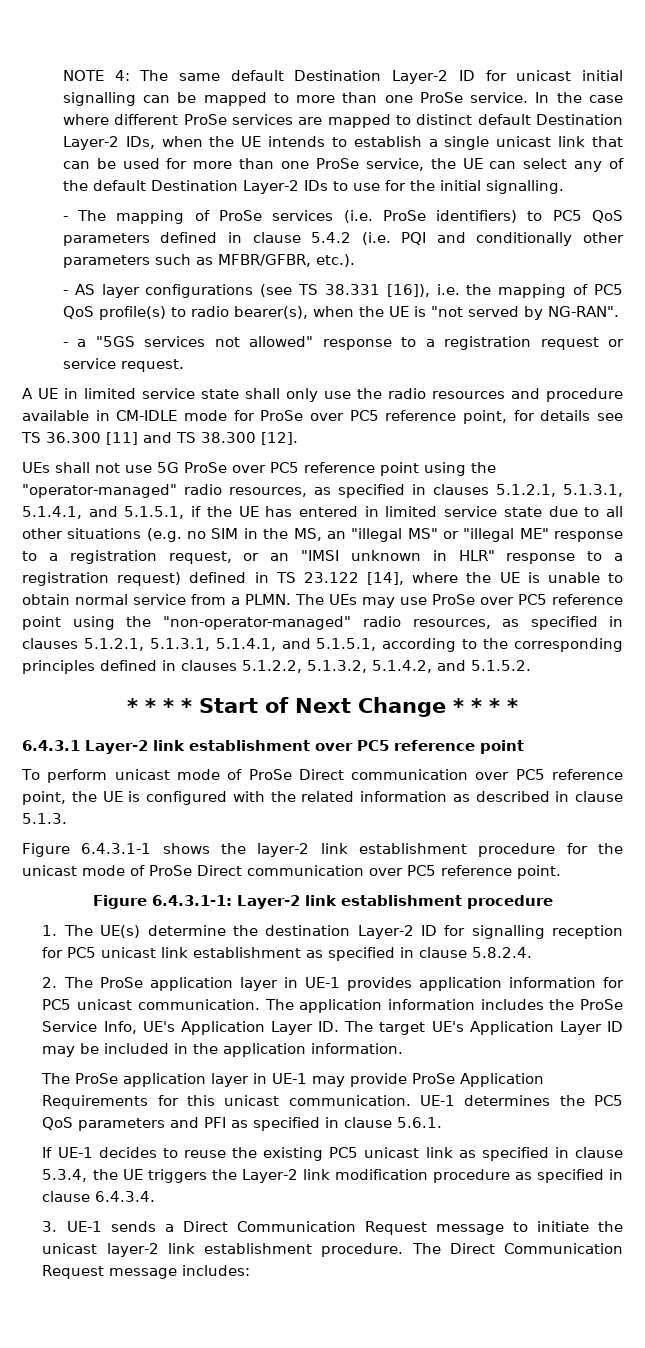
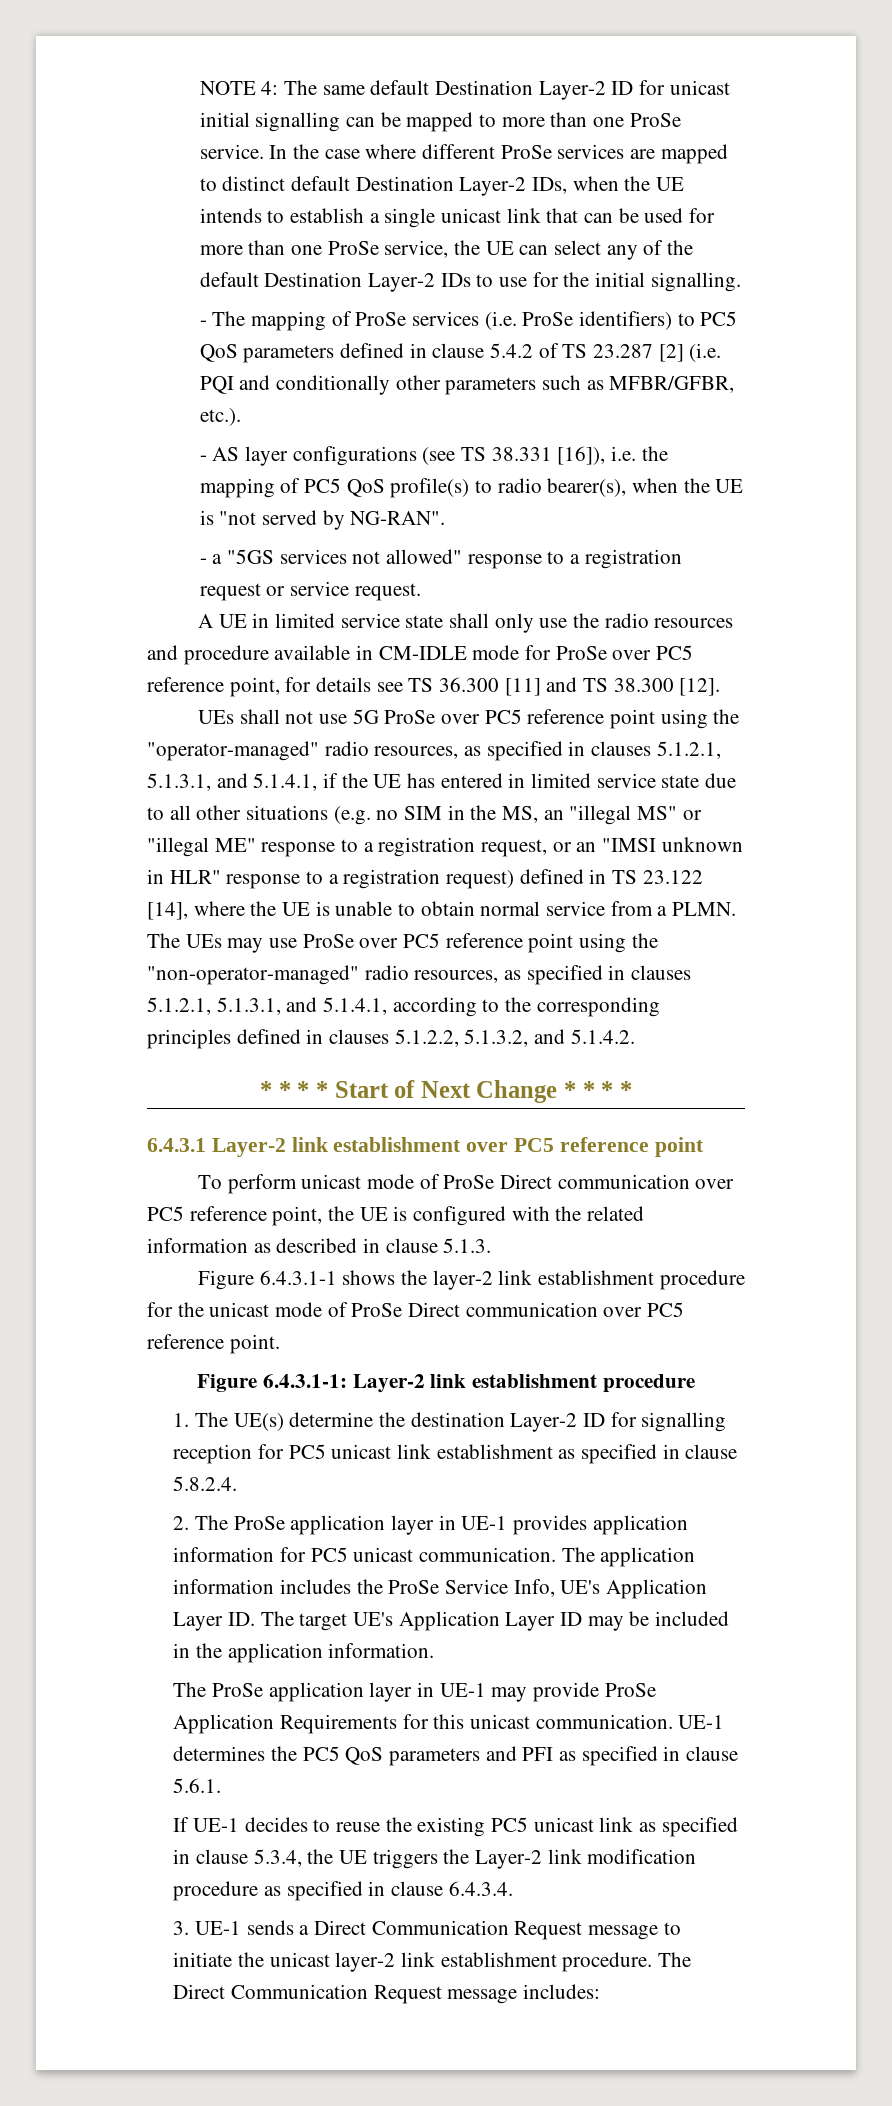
(352, 237) none -> [538,343,684,362] of TS 23.287 [2]
[22,506,185,519] 5.1.4.1, and 5.1.5.1, -> [216,773,318,791] and 5.1.4.1,
[215,638,377,651] 5.1.4.1, and 5.1.5.1, -> [286,997,388,1015] and 5.1.4.1,
[372,660,531,673] 5.1.4.2, and 5.1.5.2. -> [534,1029,635,1044] and 5.1.4.2.

